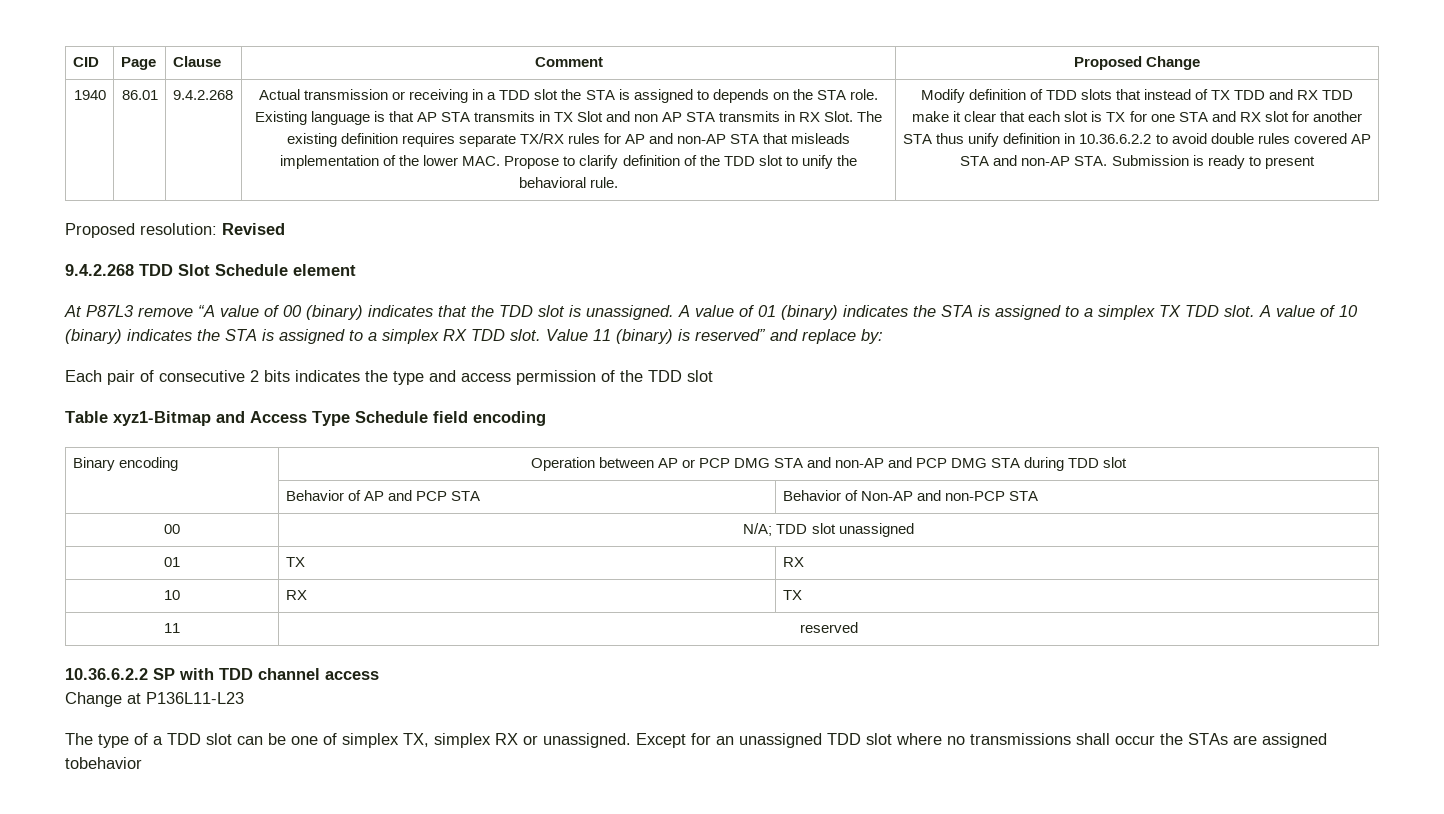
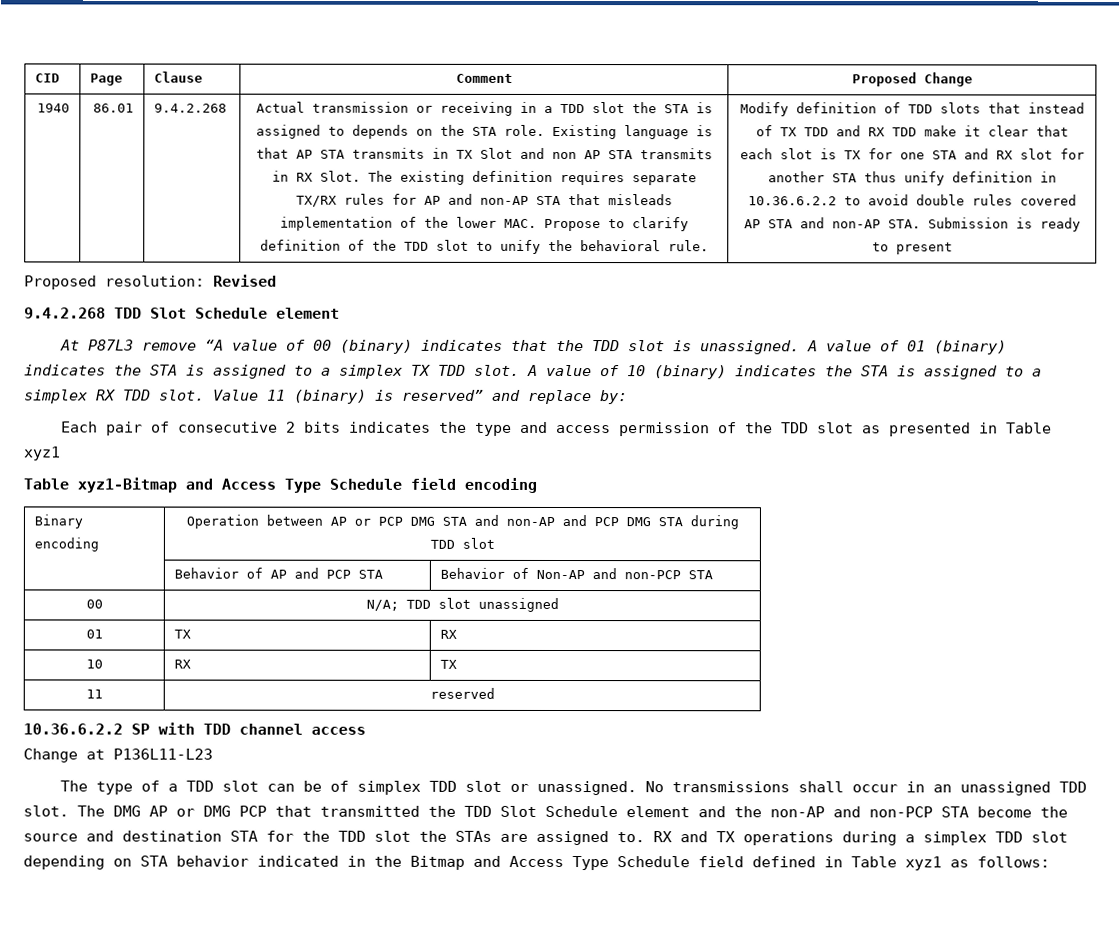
(713, 376) none -> [862,422,1053,437] [24,446,61,461] as presented in Table xyz1
[291,736,318,745] one -> (323, 786) none
[403,733,1327,748] [65,757,142,769] TX, simplex RX or unassigned. Except for an unassigned TDD slot where no transmissions shall occur the STAs are assigned tobehavior -> [429,780,1088,796] [23,805,1068,818] [23,830,1068,846] [23,855,1050,871] TDD slot or unassigned. No transmissions shall occur in an unassigned TDD slot. The DMG AP or DMG PCP that transmitted the TDD Slot Schedule element and the non-AP and non-PCP STA become the source and destination STA for the TDD slot the STAs are assigned to. RX and TX operations during a simplex TDD slot depending on STA behavior indicated in the Bitmap and Access Type Schedule field defined in Table xyz1 as follows:

